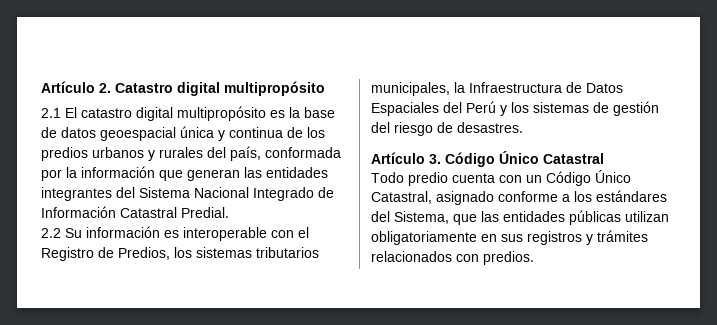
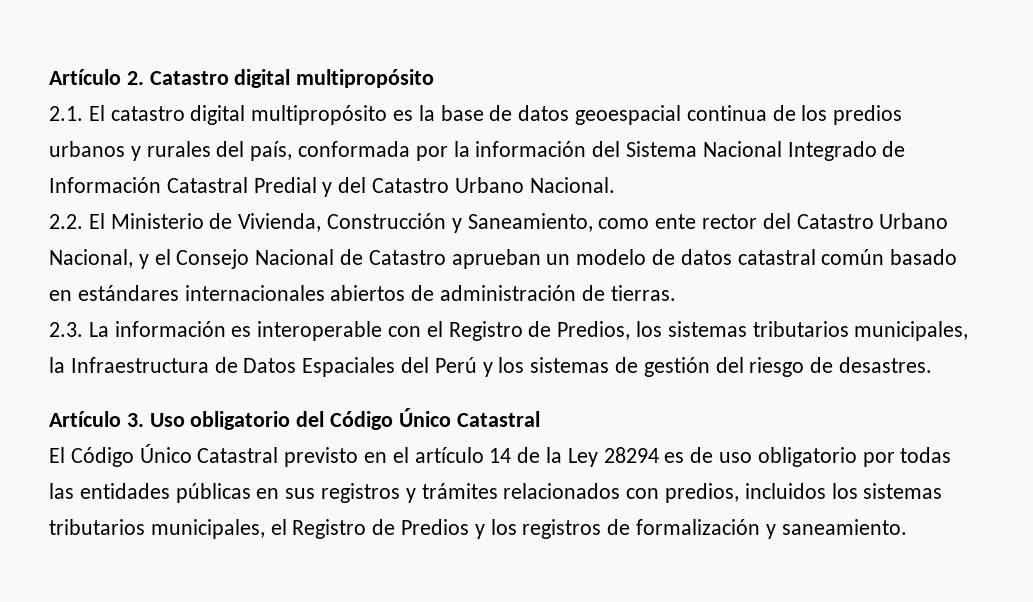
[41,108,61,118] 2.1 -> [49,106,83,121] 2.1.
[180,126,225,141] única y -> (682, 115) none
[159,167,328,181] [41,187,112,201] que generan las entidades integrantes -> (587, 149) none
[181,207,229,218] [41,228,82,238] Predial. // 2.2 Su -> [253,177,615,197] [49,213,949,233] [49,249,958,269] [49,285,676,301] [49,322,109,337] Predial y del Catastro Urbano Nacional. // 2.2. El Ministerio de Vivienda, Construcción y Saneamiento, como ente rector del Catastro Urbano Nacional, y el Consejo Nacional de Catastro aprueban un modelo de datos catastral común basado en estándares internacionales abiertos de administración de tierras. // 2.3. La
(441, 159) none -> [149,411,325,430] Uso obligatorio del
[371,170,631,186] [371,190,667,205] [371,211,477,225] Todo predio cuenta con un Código Único Catastral, asignado conforme a los estándares del Sistema, que -> [49,444,952,467] El Código Único Catastral previsto en el artículo 14 de la Ley 28294 es de uso obligatorio por todas
[625,211,669,222] [371,231,477,245] utilizan obligatoriamente -> (251, 493) none
[483,251,534,265] predios. -> [665,483,943,503] [49,519,907,539] predios, incluidos los sistemas tributarios municipales, el Registro de Predios y los registros de formalización y saneamiento.

